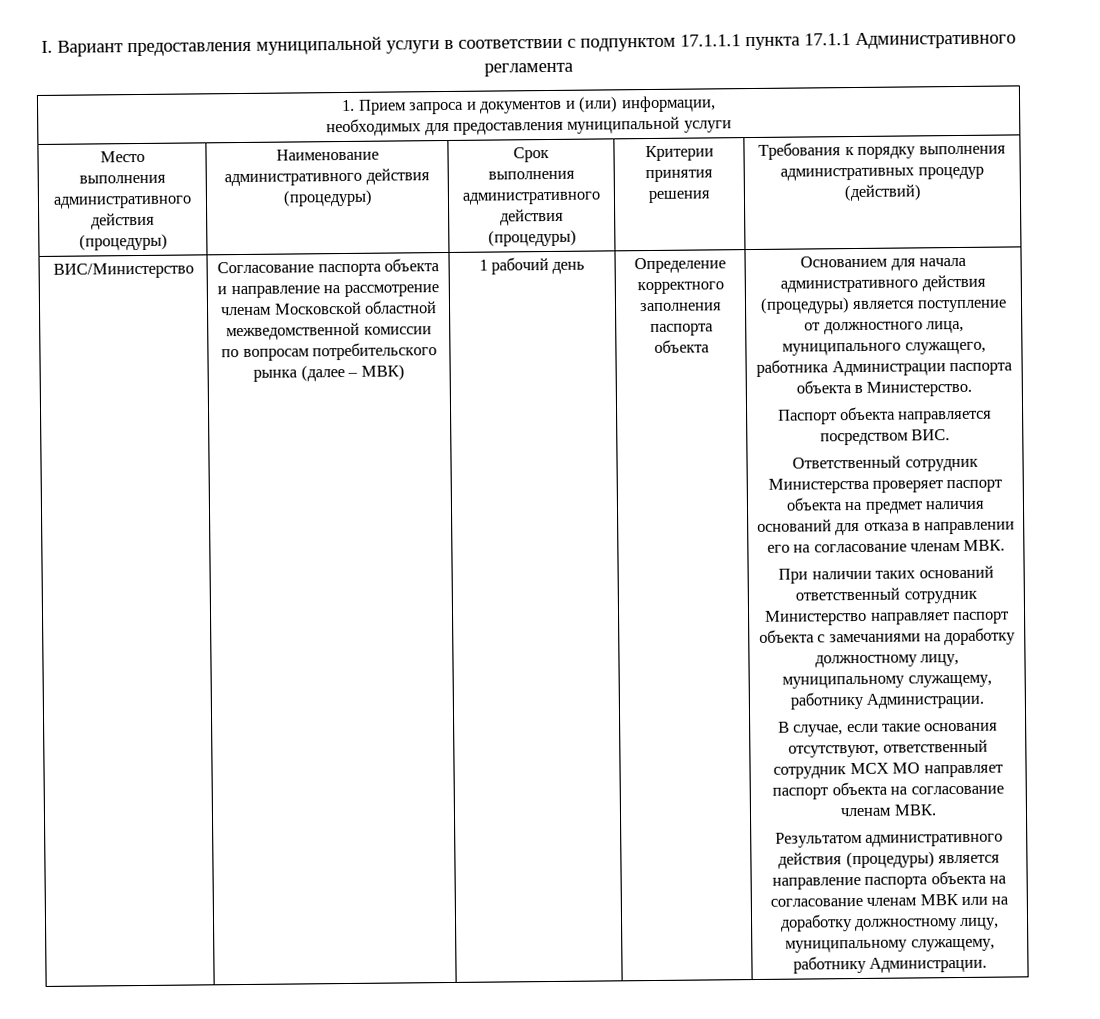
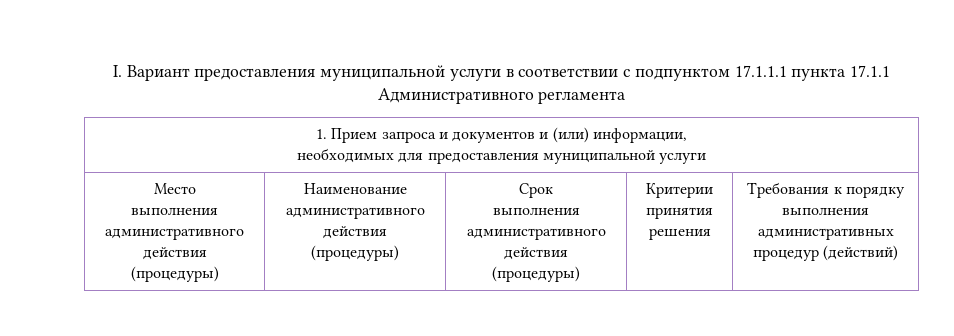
[52,262,194,279] [217,258,440,277] [217,284,439,299] [221,300,437,316] [226,322,432,341] [221,342,437,361] [253,364,405,382] [478,257,586,275] [634,257,726,274] [636,281,724,295] [639,302,722,312] [649,323,714,337] [653,339,710,353] [800,255,967,271] [780,274,986,293] [759,297,1008,314] [804,320,964,335] [782,341,986,356] [756,359,1013,377] [795,380,973,397] [777,406,993,425] [819,429,951,446] [792,455,979,472] [767,477,1003,494] [785,497,986,514] [756,519,1016,536] [766,539,1006,553] [778,565,994,584] [795,587,978,604] [765,609,1009,626] [758,627,1017,646] [814,654,960,668] [782,674,992,689] [789,691,985,710] [777,721,999,737] [788,739,988,758] [773,762,1003,779] [772,781,1004,800] [840,804,937,817] [774,831,1004,848] [778,851,1000,869] [771,870,1008,890] [769,894,1010,907] [779,914,1000,932] [785,938,995,953] [792,955,988,974] // ВИС/Министерство | Согласование паспорта объекта и направление на рассмотрение членам Московской областной межведомственной комиссии по вопросам потребительского рынка (далее – МВК) | 1 рабочий день | Определение корректного заполнения паспорта объекта | Основанием для начала административного действия (процедуры) является поступление от должностного лица, муниципального служащего, работника Администрации паспорта объекта в Министерство. // Паспорт объекта направляется посредством ВИС. // Ответственный сотрудник Министерства проверяет паспорт объекта на предмет наличия оснований для отказа в направлении его на согласование членам МВК. // При наличии таких оснований ответственный сотрудник Министерство направляет паспорт объекта с замечаниями на доработку должностному лицу, муниципальному служащему, работнику Администрации. // В случае, если такие основания отсутствуют, ответственный сотрудник МСХ МО направляет паспорт объекта на согласование членам МВК. // Результатом административного действия (процедуры) является направление паспорта объекта на согласование членам МВК или на доработку должностному лицу, муниципальному служащему, работнику Администрации. -> (899, 253) none

